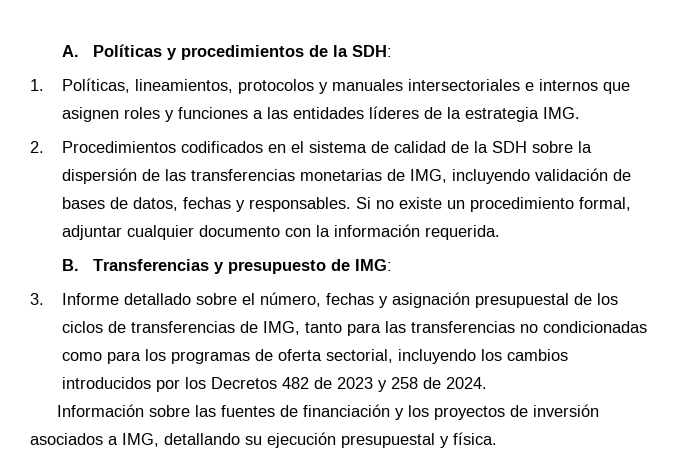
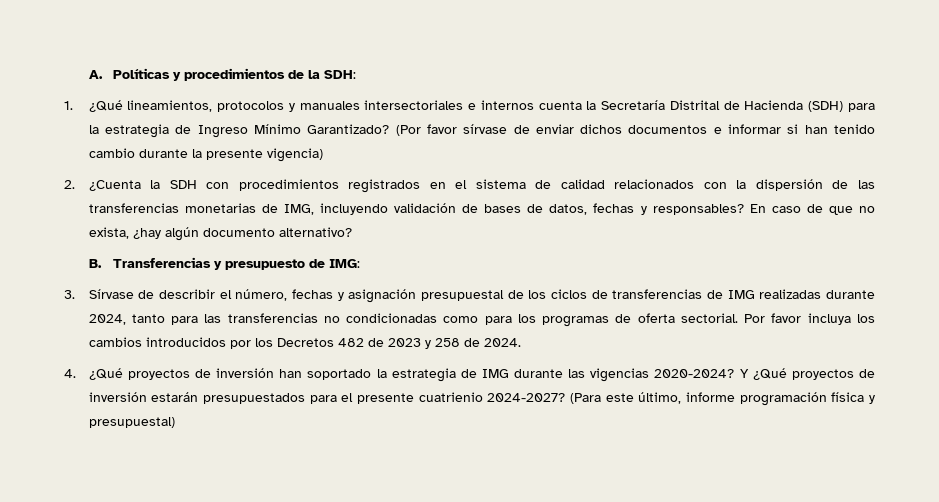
[61,78,130,93] Políticas, -> [88,100,123,112] ¿Qué
[602,82,630,94] [61,106,580,122] [30,141,263,153] que asignen roles y funciones a las entidades líderes de la estrategia IMG. // 2. Procedimientos codificados -> [538,100,876,112] [88,124,876,138] [88,148,323,162] [64,179,421,193] cuenta la Secretaría Distrital de Hacienda (SDH) para la estrategia de Ingreso Mínimo Garantizado? (Por favor sírvase de enviar dichos documentos e informar si han tenido cambio durante la presente vigencia) // 2. ¿Cuenta la SDH con procedimientos registrados
[450,141,573,153] de la SDH sobre -> [614,179,727,189] relacionados con
[248,197,631,212] [61,224,500,240] responsables. Si no existe un procedimiento formal, adjuntar cualquier documento con la información requerida. -> [652,204,876,215] [88,227,352,241] responsables? En caso de que no exista, ¿hay algún documento alternativo?
[61,293,237,305] Informe detallado sobre -> [88,289,216,299] Sírvase de describir
[262,321,300,335] IMG, -> [727,289,876,299] [88,314,126,325] IMG realizadas durante 2024,
[325,349,476,364] sectorial, incluyendo -> [680,313,851,325] sectorial. Por favor incluya
[57,404,600,420] [30,432,497,448] Información sobre las fuentes de financiación y los proyectos de inversión asociados a IMG, detallando su ejecución presupuestal y física. -> [64,368,875,382] [88,392,875,406] [88,417,175,428] 4. ¿Qué proyectos de inversión han soportado la estrategia de IMG durante las vigencias 2020-2024? Y ¿Qué proyectos de inversión estarán presupuestados para el presente cuatrienio 2024-2027? (Para este último, informe programación física y presupuestal)

